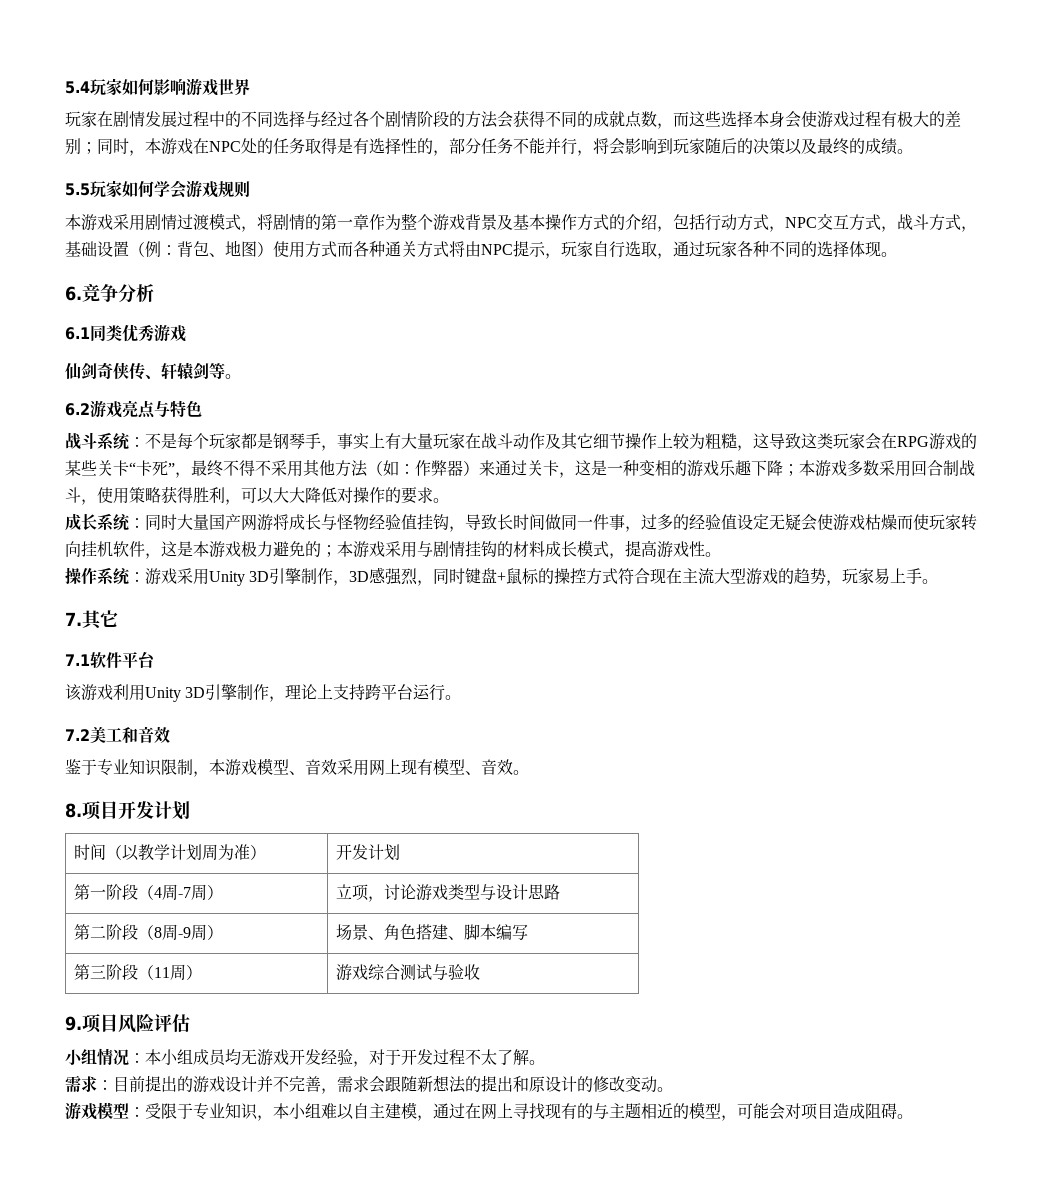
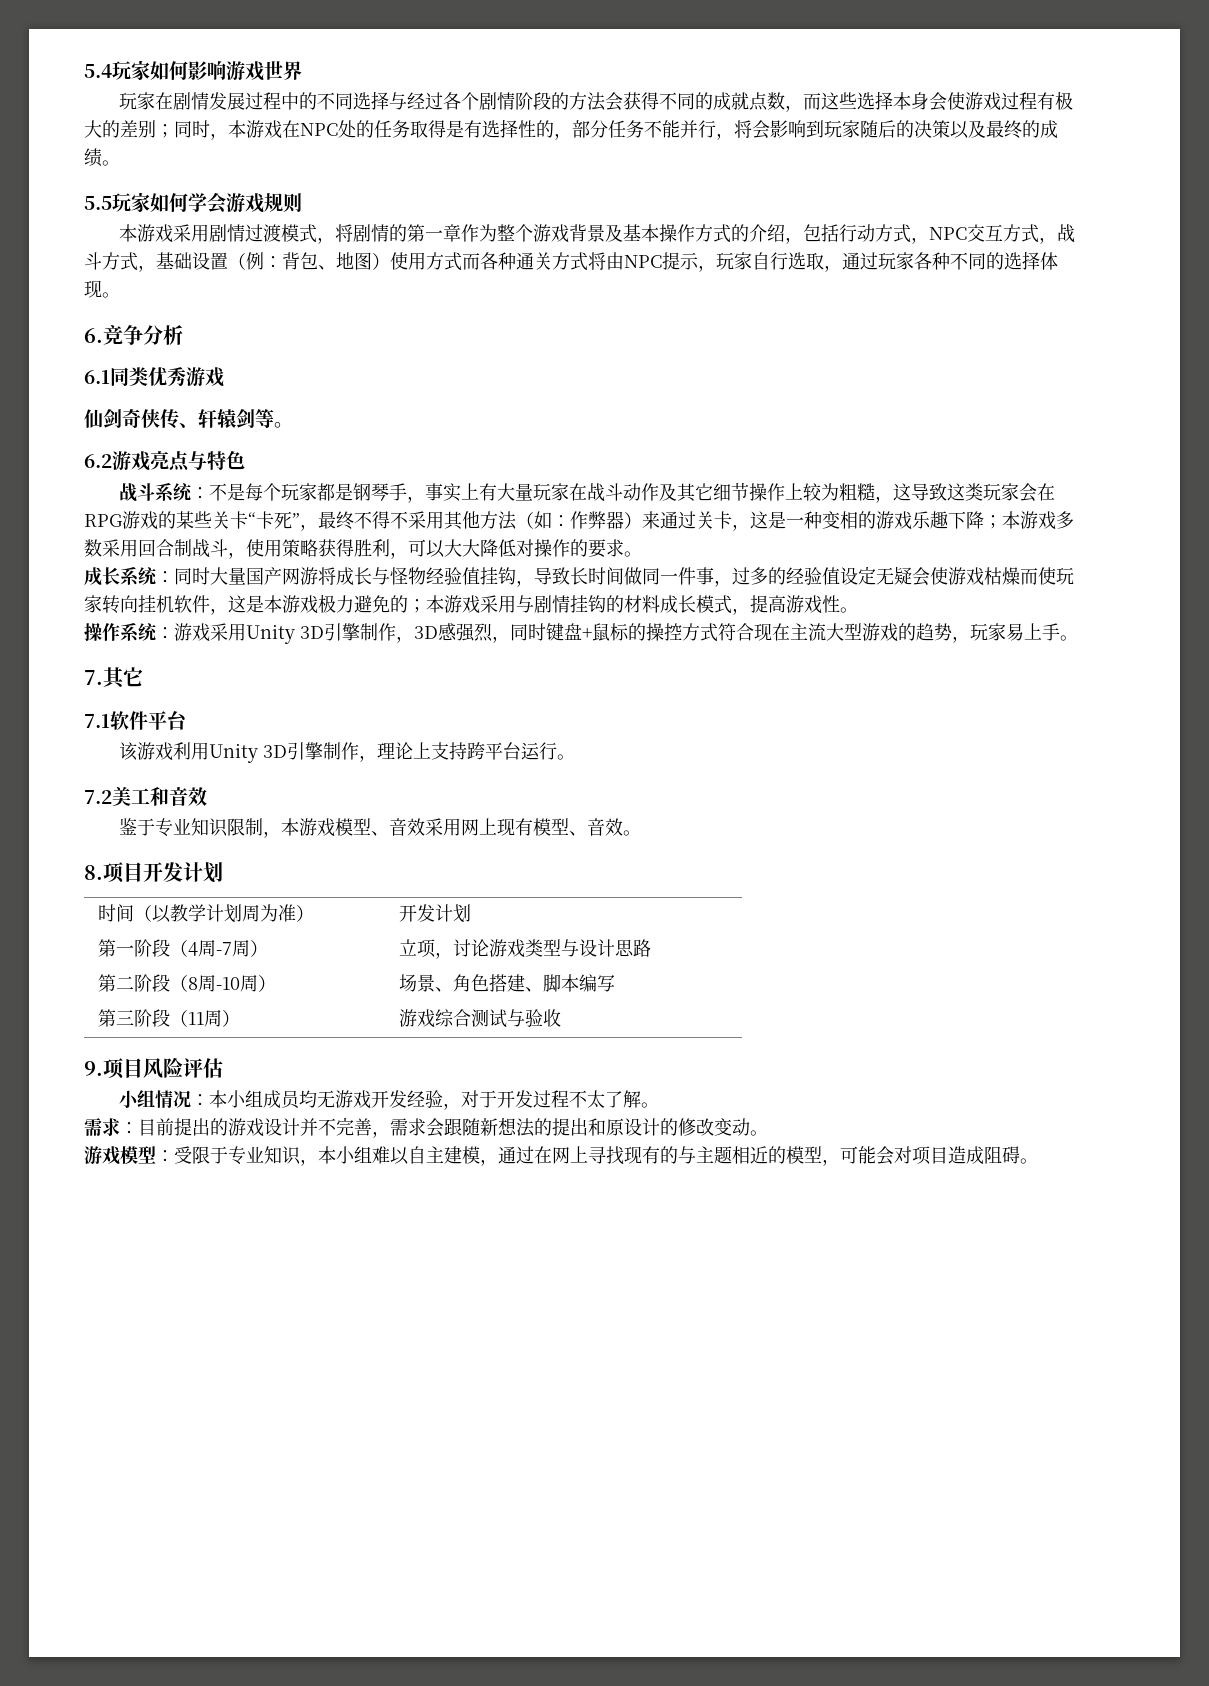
[178,927,192,938] -9 -> [215,977,240,990] -10

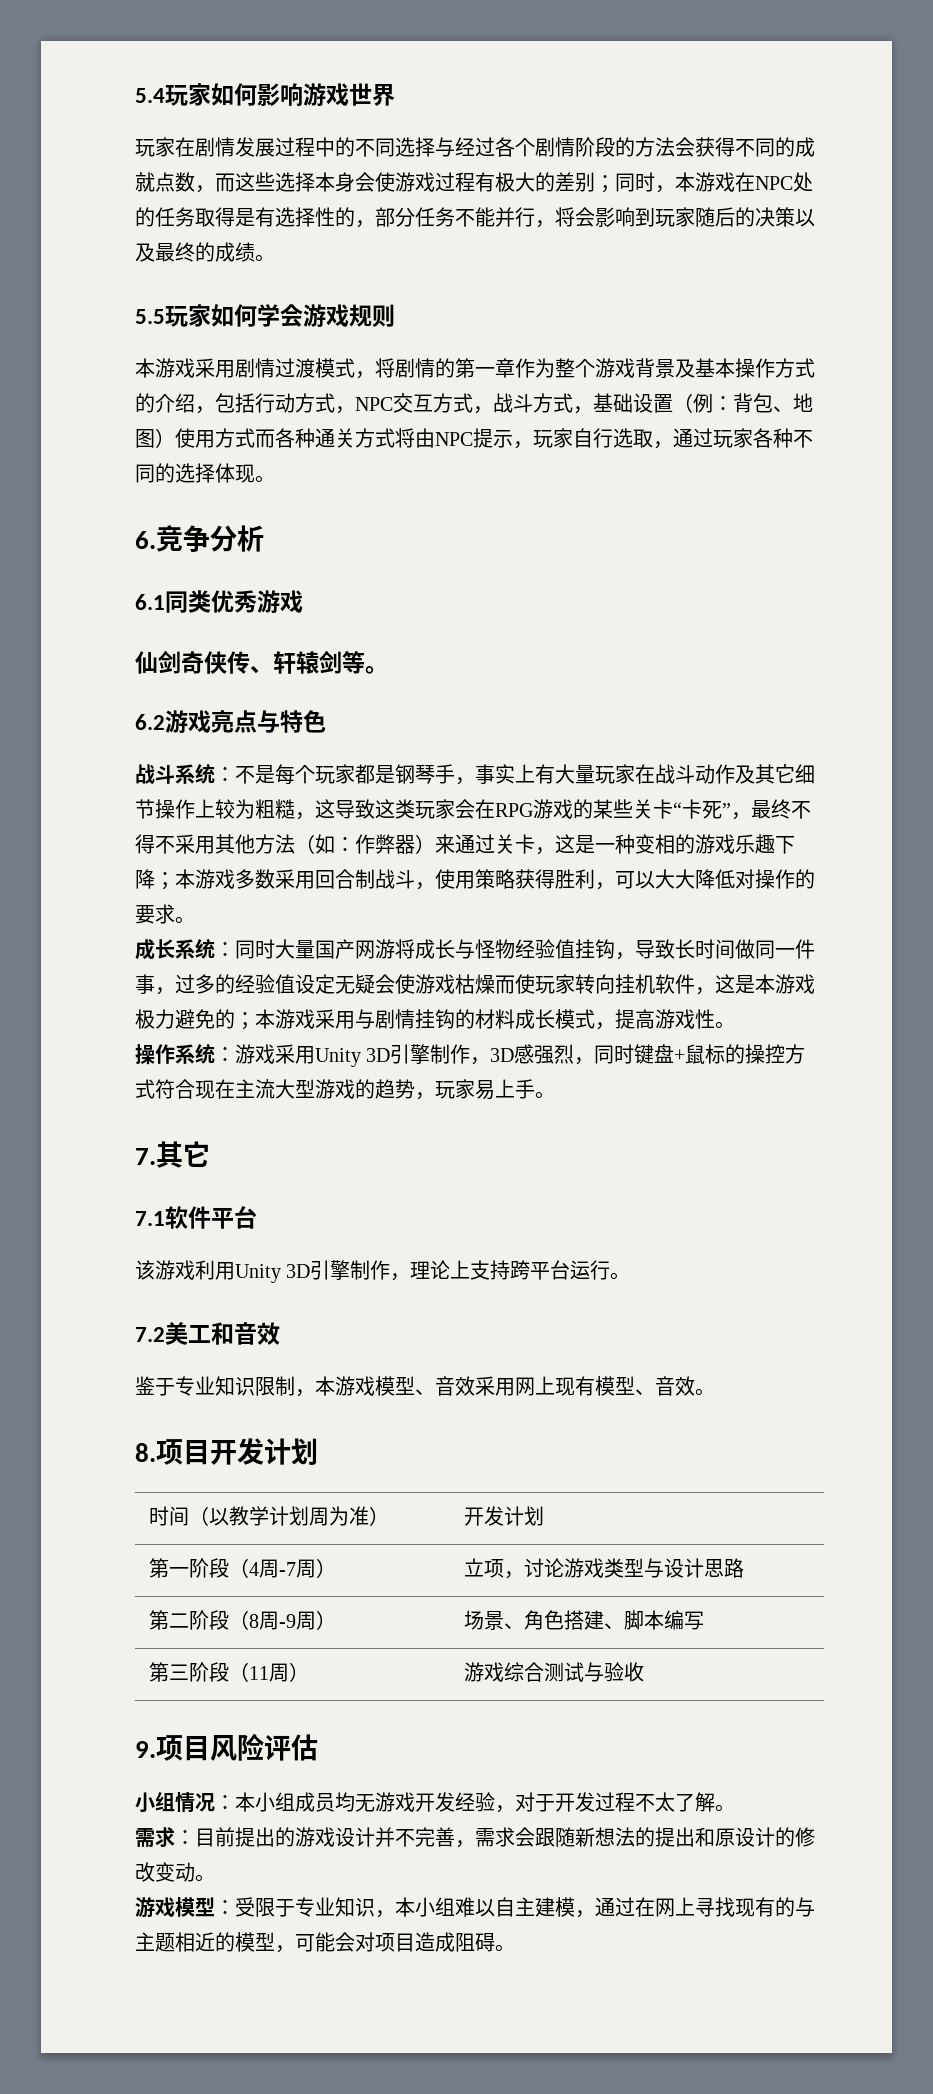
[215,977,240,990] -10 -> [278,1614,296,1628] -9

